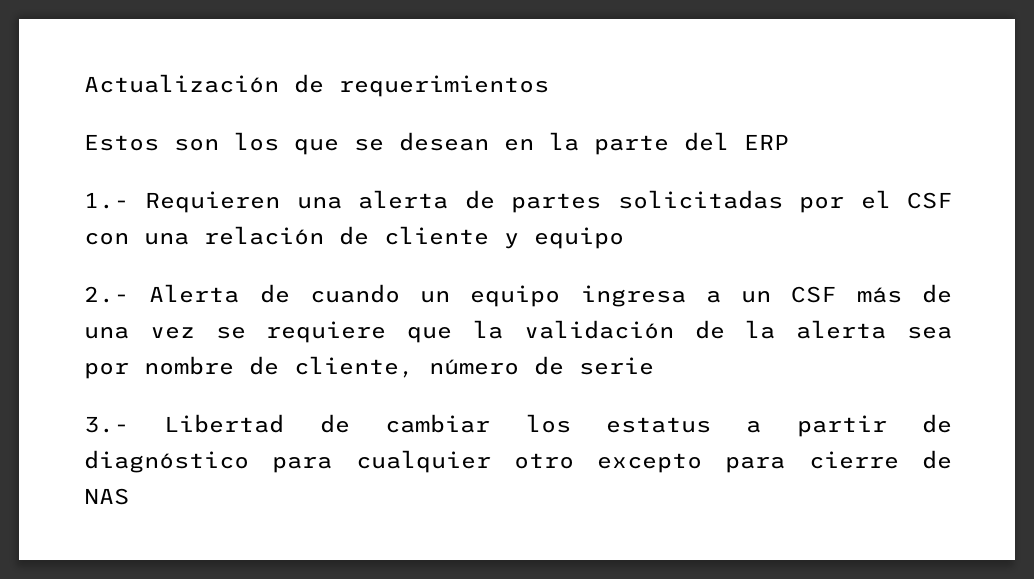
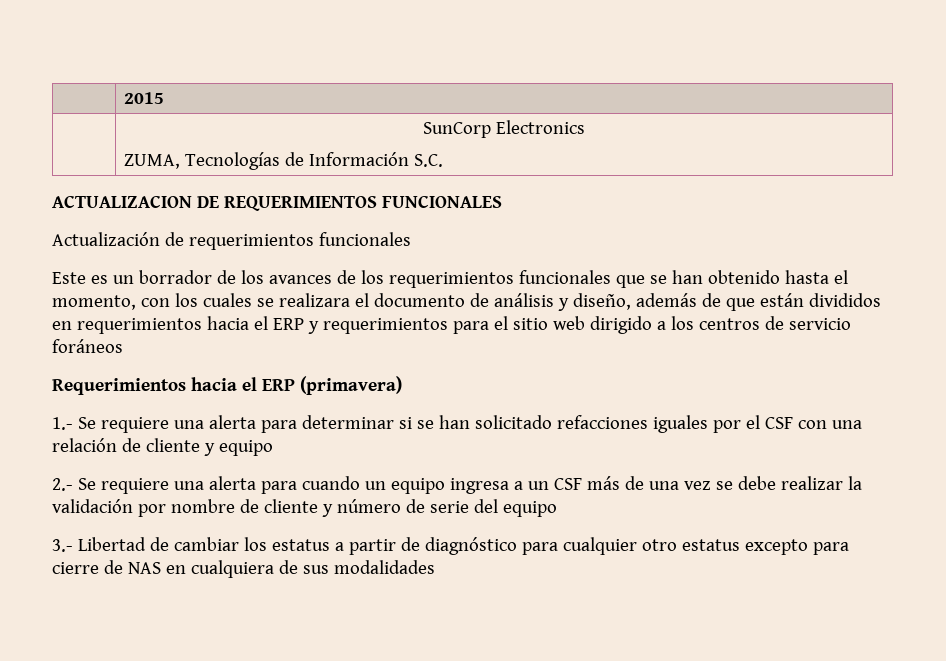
[84,74,549,97] [84,132,789,155] [84,190,783,213] Actualización de requerimientos // Estos son los que se desean en la parte del ERP // 1.- Requieren una alerta de partes solicitadas -> [124,92,165,104] [423,120,585,138] [124,152,444,170] [52,195,502,211] [52,232,411,250] [52,270,848,288] [52,293,881,311] [52,316,851,334] [52,339,123,353] [52,376,402,395] [52,415,708,433] | 2015 // | SunCorp Electronics // ZUMA, Tecnologías de Información S.C. // ACTUALIZACION DE REQUERIMIENTOS FUNCIONALES // Actualización de requerimientos funcionales // Este es un borrador de los avances de los requerimientos funcionales que se han obtenido hasta el momento, con los cuales se realizara el documento de análisis y diseño, además de que están divididos en requerimientos hacia el ERP y requerimientos para el sitio web dirigido a los centros de servicio foráneos // Requerimientos hacia el ERP (primavera) // 1.- Se requiere una alerta para determinar si se han solicitado refacciones iguales
[149,284,290,303] Alerta de -> [77,476,297,494] Se requiere una alerta para
[266,320,952,343] requiere que la validación de la alerta sea -> [737,476,862,490] [52,499,133,513] debe realizar la validación
[294,356,414,378] cliente, -> [263,499,333,517] cliente y
(654, 366) none -> [473,499,557,517] del equipo
(574, 461) none -> [681,539,740,551] estatus
(129, 496) none -> [165,560,435,578] en cualquiera de sus modalidades

